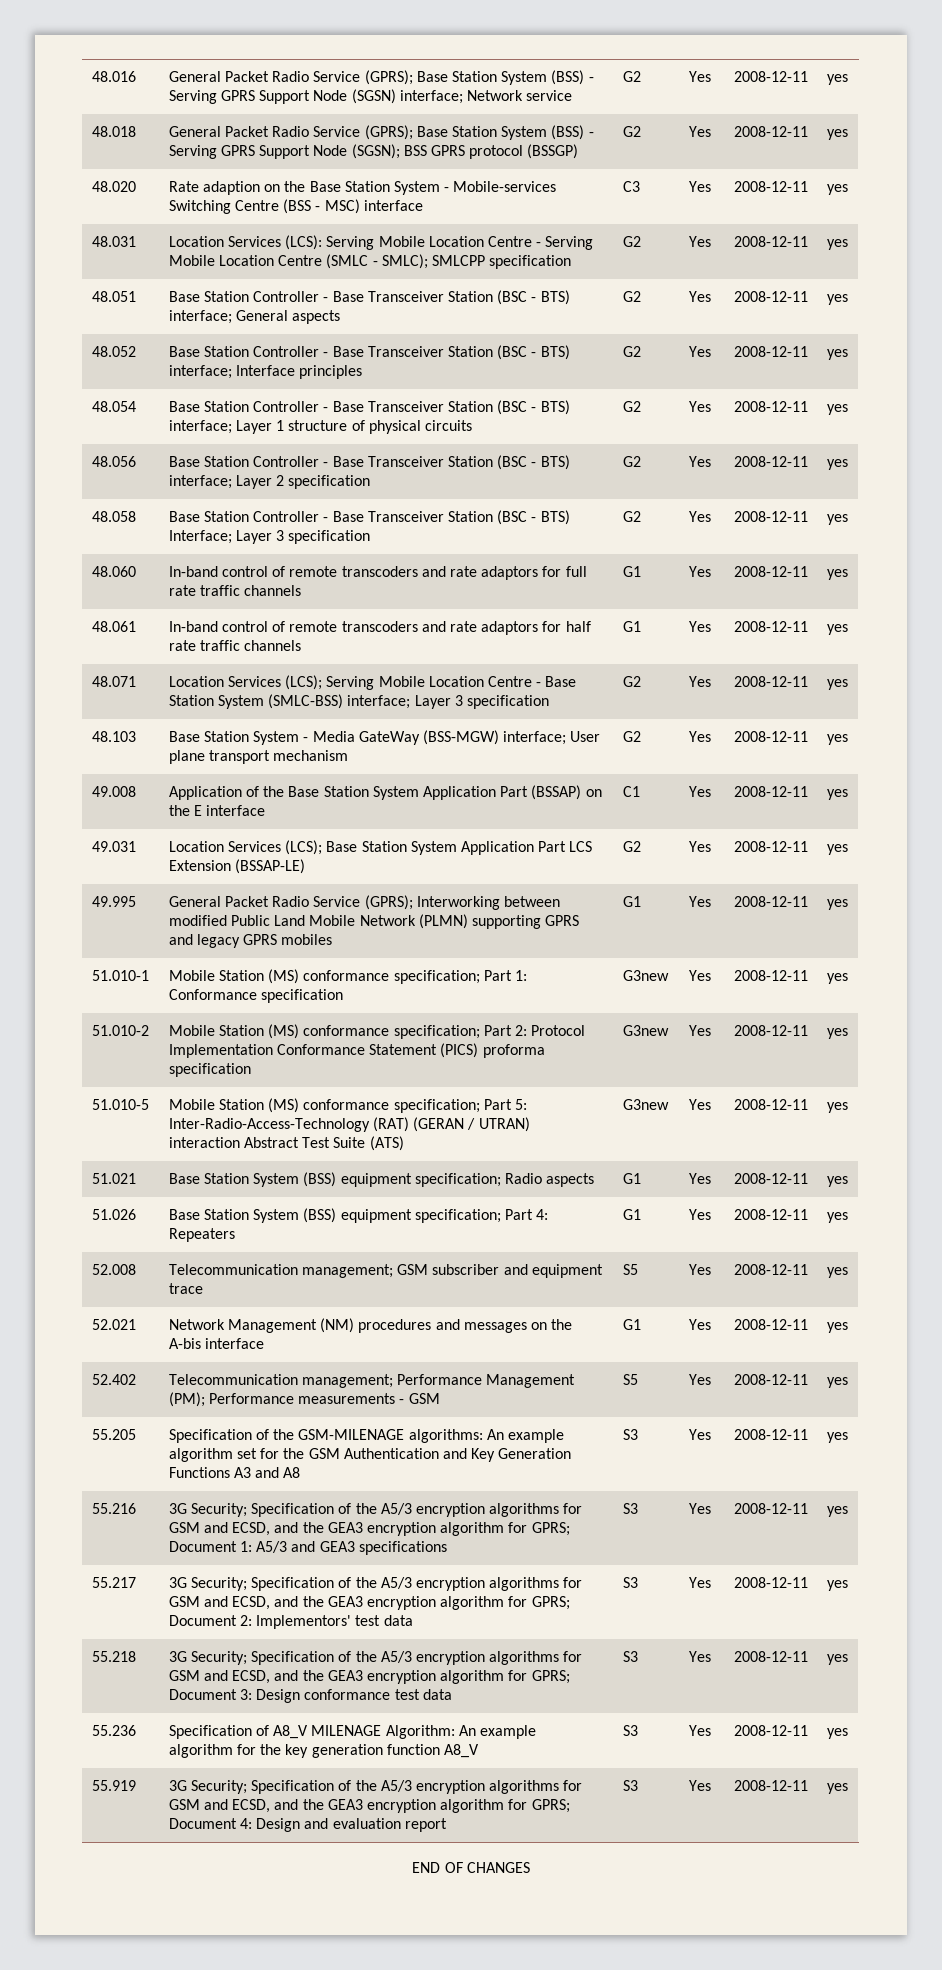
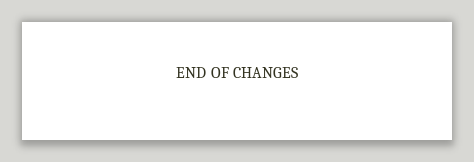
[91,71,136,82] [168,70,594,85] [168,89,573,104] [622,71,641,82] [688,71,711,82] [734,71,809,82] [826,74,848,85] [91,126,136,137] [168,125,594,140] [168,144,579,159] [622,126,641,137] [688,126,711,137] [734,126,809,137] [826,129,848,140] [91,181,136,192] [168,181,557,195] [168,199,423,214] [622,181,640,192] [688,181,711,192] [734,181,809,192] [826,184,848,195] [91,236,136,247] [168,235,594,250] [168,254,572,269] [622,236,641,247] [688,236,711,247] [734,236,809,247] [826,239,848,250] [91,291,136,302] [168,290,570,305] [168,310,341,324] [622,291,641,302] [688,291,711,302] [734,291,809,302] [826,294,848,305] [91,346,136,357] [168,345,570,360] [168,365,363,379] [622,346,641,357] [688,346,711,357] [734,346,809,357] [826,349,848,360] [91,401,136,412] [168,400,570,415] [168,420,472,434] [622,401,641,412] [688,401,711,412] [734,401,809,412] [826,404,848,415] [91,456,136,467] [168,455,570,470] [168,475,371,489] [622,456,641,467] [688,456,711,467] [734,456,809,467] [826,459,848,470] [91,511,136,522] [168,510,570,525] [168,530,371,544] [622,511,641,522] [688,511,711,522] [734,511,809,522] [826,514,848,525] [91,566,136,577] [168,566,587,580] [168,585,302,596] [622,566,641,577] [688,566,711,577] [734,566,809,577] [826,569,848,580] [91,621,136,632] [168,621,591,635] [168,640,302,651] [622,621,641,632] [688,621,711,632] [734,621,809,632] [826,624,848,635] [91,676,136,687] [168,675,577,690] [168,694,549,709] [622,676,641,687] [688,676,711,687] [734,676,809,687] [826,679,848,690] [91,731,136,742] [168,730,601,745] [168,750,349,764] [622,731,641,742] [688,731,711,742] [734,731,809,742] [826,734,848,745] [91,786,136,797] [168,785,602,800] [168,805,266,816] [622,786,640,797] [688,786,711,797] [734,786,809,797] [826,789,848,800] [91,841,136,852] [168,840,593,855] [168,859,306,874] [622,841,641,852] [688,841,711,852] [734,841,809,852] [826,844,848,855] [91,896,136,907] [168,895,560,910] [168,914,580,929] [168,934,333,948] [622,896,641,907] [688,896,711,907] [734,896,809,907] [826,899,848,910] [91,970,149,981] [168,969,527,984] [168,989,344,1003] [622,970,669,981] [688,970,711,981] [734,970,809,981] [826,973,848,984] [91,1025,149,1036] [168,1024,586,1039] [168,1043,545,1058] [168,1063,251,1077] [622,1025,669,1036] [688,1025,711,1036] [734,1025,809,1036] [826,1028,848,1039] [91,1099,149,1110] [168,1098,527,1113] [168,1117,530,1132] [168,1136,404,1151] [622,1099,669,1110] [688,1099,711,1110] [734,1099,809,1110] [826,1102,848,1113] [91,1173,136,1184] [168,1172,595,1187] [622,1173,641,1184] [688,1173,711,1184] [734,1173,809,1184] [826,1176,848,1187] [91,1209,136,1220] [168,1208,549,1223] [168,1228,235,1242] [622,1209,641,1220] [688,1209,711,1220] [734,1209,809,1220] [826,1212,848,1223] [91,1264,136,1275] [168,1264,603,1278] [168,1283,203,1294] [622,1264,638,1275] [688,1264,711,1275] [734,1264,809,1275] [826,1267,848,1278] [91,1319,136,1330] [168,1318,573,1333] [168,1338,265,1349] [622,1319,641,1330] [688,1319,711,1330] [734,1319,809,1330] [826,1322,848,1333] [91,1374,136,1385] [168,1374,576,1388] [168,1392,440,1407] [622,1374,638,1385] [688,1374,711,1385] [734,1374,809,1385] [826,1377,848,1388] [91,1429,136,1440] [168,1429,564,1443] [168,1448,572,1462] [168,1467,301,1478] [622,1429,638,1440] [688,1429,711,1440] [734,1429,809,1440] [826,1432,848,1443] [91,1503,136,1514] [168,1503,583,1517] [168,1522,570,1536] [168,1541,447,1555] [622,1503,638,1514] [688,1503,711,1514] [734,1503,809,1514] [826,1506,848,1517] [91,1577,136,1588] [168,1577,583,1591] [168,1596,570,1610] [168,1615,413,1629] [622,1577,638,1588] [688,1577,711,1588] [734,1577,809,1588] [826,1580,848,1591] [91,1651,136,1662] [168,1651,583,1665] [168,1670,570,1684] [168,1689,452,1703] [622,1651,638,1662] [688,1651,711,1662] [734,1651,809,1662] [826,1654,848,1665] [91,1725,136,1736] [168,1725,536,1739] [168,1744,479,1758] [622,1725,638,1736] [688,1725,711,1736] [734,1725,809,1736] [826,1728,848,1739] [91,1780,136,1791] [168,1780,583,1794] [168,1799,570,1813] [168,1818,447,1832] [622,1780,638,1791] [688,1780,711,1791] [734,1780,809,1791] [826,1783,848,1794] 48.016 | General Packet Radio Service (GPRS); Base Station System (BSS) - Serving GPRS Support Node (SGSN) interface; Network service | G2 | Yes | 2008-12-11 | yes // 48.018 | General Packet Radio Service (GPRS); Base Station System (BSS) - Serving GPRS Support Node (SGSN); BSS GPRS protocol (BSSGP) | G2 | Yes | 2008-12-11 | yes // 48.020 | Rate adaption on the Base Station System - Mobile-services Switching Centre (BSS - MSC) interface | C3 | Yes | 2008-12-11 | yes // 48.031 | Location Services (LCS): Serving Mobile Location Centre - Serving Mobile Location Centre (SMLC - SMLC); SMLCPP specification | G2 | Yes | 2008-12-11 | yes // 48.051 | Base Station Controller - Base Transceiver Station (BSC - BTS) interface; General aspects | G2 | Yes | 2008-12-11 | yes // 48.052 | Base Station Controller - Base Transceiver Station (BSC - BTS) interface; Interface principles | G2 | Yes | 2008-12-11 | yes // 48.054 | Base Station Controller - Base Transceiver Station (BSC - BTS) interface; Layer 1 structure of physical circuits | G2 | Yes | 2008-12-11 | yes // 48.056 | Base Station Controller - Base Transceiver Station (BSC - BTS) interface; Layer 2 specification | G2 | Yes | 2008-12-11 | yes // 48.058 | Base Station Controller - Base Transceiver Station (BSC - BTS) Interface; Layer 3 specification | G2 | Yes | 2008-12-11 | yes // 48.060 | In-band control of remote transcoders and rate adaptors for full rate traffic channels | G1 | Yes | 2008-12-11 | yes // 48.061 | In-band control of remote transcoders and rate adaptors for half rate traffic channels | G1 | Yes | 2008-12-11 | yes // 48.071 | Location Services (LCS); Serving Mobile Location Centre - Base Station System (SMLC-BSS) interface; Layer 3 specification | G2 | Yes | 2008-12-11 | yes // 48.103 | Base Station System - Media GateWay (BSS-MGW) interface; User plane transport mechanism | G2 | Yes | 2008-12-11 | yes // 49.008 | Application of the Base Station System Application Part (BSSAP) on the E interface | C1 | Yes | 2008-12-11 | yes // 49.031 | Location Services (LCS); Base Station System Application Part LCS Extension (BSSAP-LE) | G2 | Yes | 2008-12-11 | yes // 49.995 | General Packet Radio Service (GPRS); Interworking between modified Public Land Mobile Network (PLMN) supporting GPRS and legacy GPRS mobiles | G1 | Yes | 2008-12-11 | yes // 51.010-1 | Mobile Station (MS) conformance specification; Part 1: Conformance specification | G3new | Yes | 2008-12-11 | yes // 51.010-2 | Mobile Station (MS) conformance specification; Part 2: Protocol Implementation Conformance Statement (PICS) proforma specification | G3new | Yes | 2008-12-11 | yes // 51.010-5 | Mobile Station (MS) conformance specification; Part 5: Inter-Radio-Access-Technology (RAT) (GERAN / UTRAN) interaction Abstract Test Suite (ATS) | G3new | Yes | 2008-12-11 | yes // 51.021 | Base Station System (BSS) equipment specification; Radio aspects | G1 | Yes | 2008-12-11 | yes // 51.026 | Base Station System (BSS) equipment specification; Part 4: Repeaters | G1 | Yes | 2008-12-11 | yes // 52.008 | Telecommunication management; GSM subscriber and equipment trace | S5 | Yes | 2008-12-11 | yes // 52.021 | Network Management (NM) procedures and messages on the A-bis interface | G1 | Yes | 2008-12-11 | yes // 52.402 | Telecommunication management; Performance Management (PM); Performance measurements - GSM | S5 | Yes | 2008-12-11 | yes // 55.205 | Specification of the GSM-MILENAGE algorithms: An example algorithm set for the GSM Authentication and Key Generation Functions A3 and A8 | S3 | Yes | 2008-12-11 | yes // 55.216 | 3G Security; Specification of the A5/3 encryption algorithms for GSM and ECSD, and the GEA3 encryption algorithm for GPRS; Document 1: A5/3 and GEA3 specifications | S3 | Yes | 2008-12-11 | yes // 55.217 | 3G Security; Specification of the A5/3 encryption algorithms for GSM and ECSD, and the GEA3 encryption algorithm for GPRS; Document 2: Implementors' test data | S3 | Yes | 2008-12-11 | yes // 55.218 | 3G Security; Specification of the A5/3 encryption algorithms for GSM and ECSD, and the GEA3 encryption algorithm for GPRS; Document 3: Design conformance test data | S3 | Yes | 2008-12-11 | yes // 55.236 | Specification of A8_V MILENAGE Algorithm: An example algorithm for the key generation function A8_V | S3 | Yes | 2008-12-11 | yes // 55.919 | 3G Security; Specification of the A5/3 encryption algorithms for GSM and ECSD, and the GEA3 encryption algorithm for GPRS; Document 4: Design and evaluation report | S3 | Yes | 2008-12-11 | yes // -> (176, 72) none

